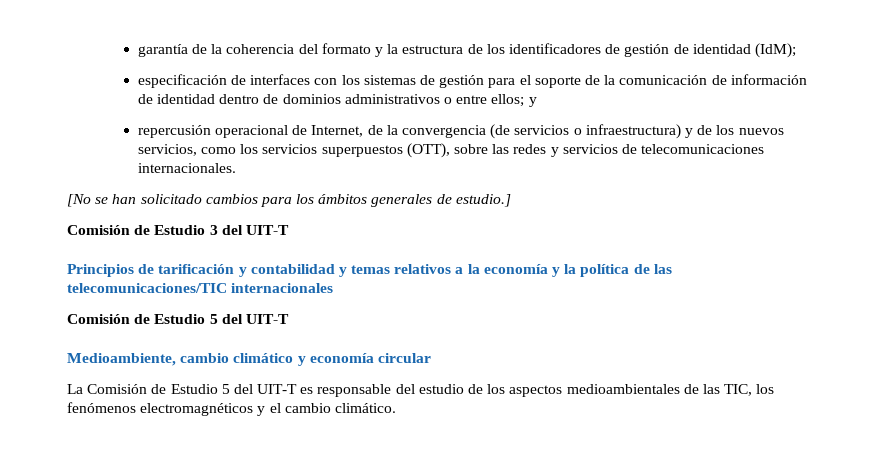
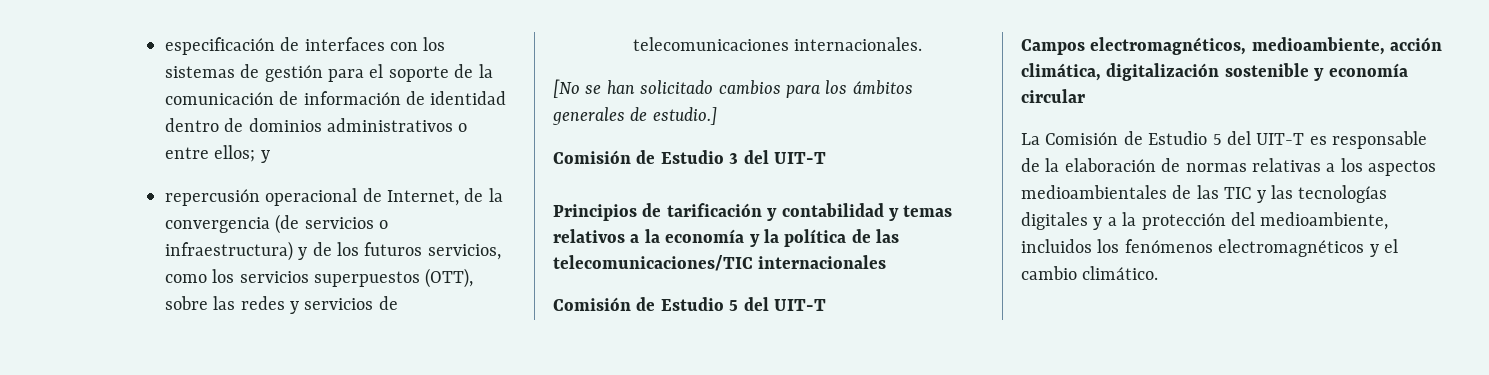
[137,43,796,58] garantía de la coherencia del formato y la estructura de los identificadores de gestión de identidad (IdM); // -> (164, 46) none
[738,128,784,135] nuevos -> [364,242,423,256] futuros
[67,353,294,366] Medioambiente, cambio climático -> [1021,37,1443,55] [1021,63,1309,81] Campos electromagnéticos, medioambiente, acción climática, digitalización sostenible
[395,384,484,394] del estudio de -> [1021,158,1336,172] de la elaboración de normas relativas a
[724,384,753,396] TIC, -> [1224,185,1388,203] [1021,212,1389,230] [1021,239,1092,253] TIC y las tecnologías digitales y a la protección del medioambiente, incluidos

